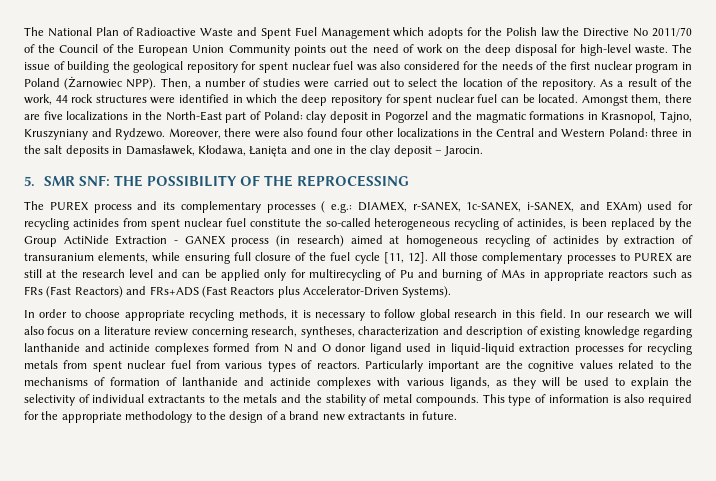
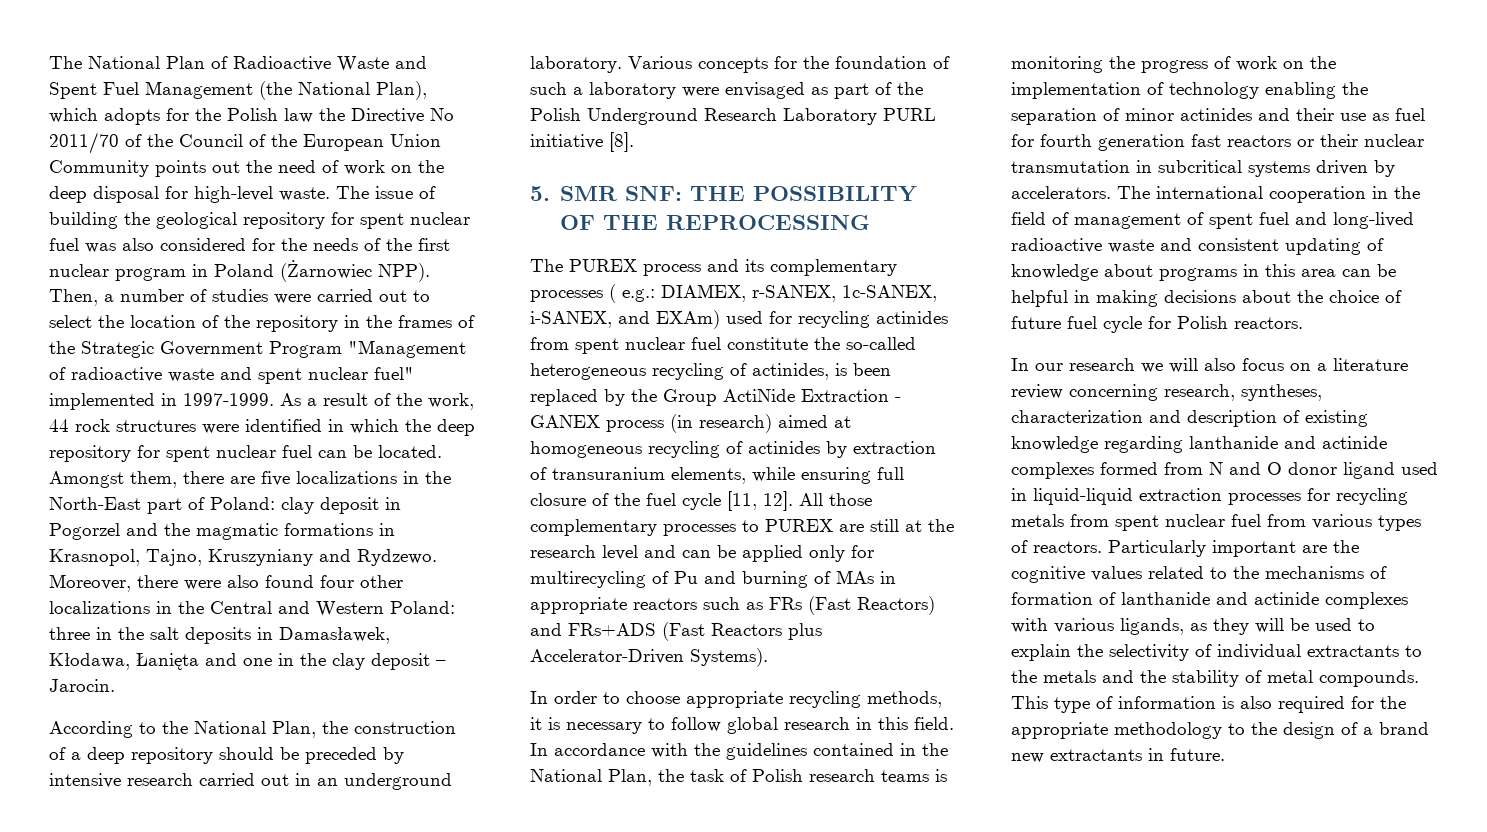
(390, 33) none -> [259,81,427,100] (the National Plan),
[542,79,597,90] repository. -> [256,315,475,332] [49,340,466,358] [49,367,414,384] [49,393,274,410] repository in the frames of the Strategic Government Program "Management of radioactive waste and spent nuclear fuel" implemented in 1997-1999.
(484, 151) none -> [49,721,456,738] [49,747,404,764] [49,773,452,790] [530,56,950,73] [530,82,923,99] [530,108,936,125] [530,132,634,152] // According to the National Plan, the construction of a deep repository should be preceded by intensive research carried out in an underground laboratory. Various concepts for the foundation of such a laboratory were envisaged as part of the Polish Underground Research Laboratory PURL initiative [8].
(582, 314) none -> [554,743,948,760] [530,769,947,786] [1011,56,1336,73] [1011,82,1368,99] [1011,108,1425,125] [1011,134,1424,151] [1011,160,1395,177] [1011,186,1420,203] [1011,212,1414,229] [1011,238,1384,255] [1011,264,1396,281] [1011,290,1402,307] [1011,316,1303,333] [1011,358,1029,371] accordance with the guidelines contained in the National Plan, the task of Polish research teams is monitoring the progress of work on the implementation of technology enabling the separation of minor actinides and their use as fuel for fourth generation fast reactors or their nuclear transmutation in subcritical systems driven by accelerators. The international cooperation in the field of management of spent fuel and long-lived radioactive waste and consistent updating of knowledge about programs in this area can be helpful in making decisions about the choice of future fuel cycle for Polish reactors. // In

